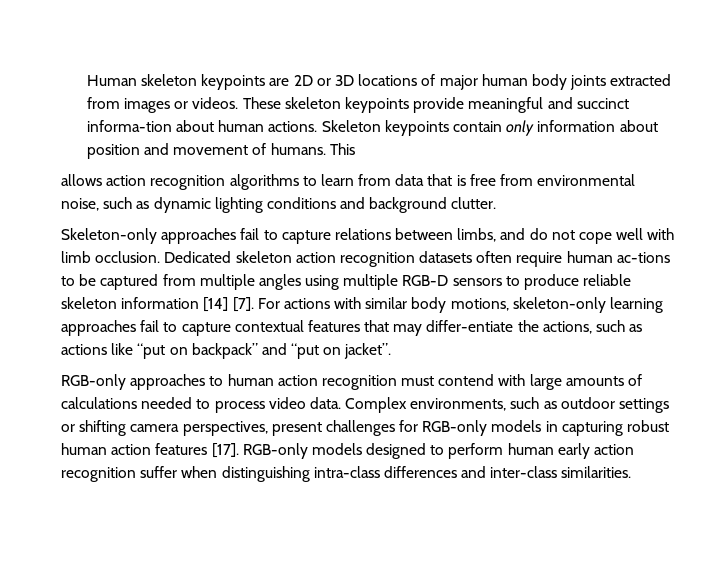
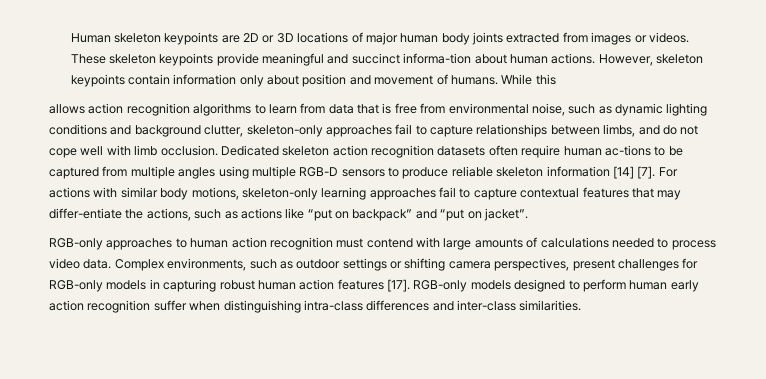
[321,120,616,136] Skeleton keypoints contain only information -> [598,54,704,66] [70,74,264,87] However, skeleton keypoints contain information only
[329,143,355,155] This -> [501,74,556,85] While this
[451,197,497,209] [61,228,391,244] clutter. // Skeleton-only approaches fail to capture relations -> [204,124,548,137] clutter, skeleton-only approaches fail to capture relationships

